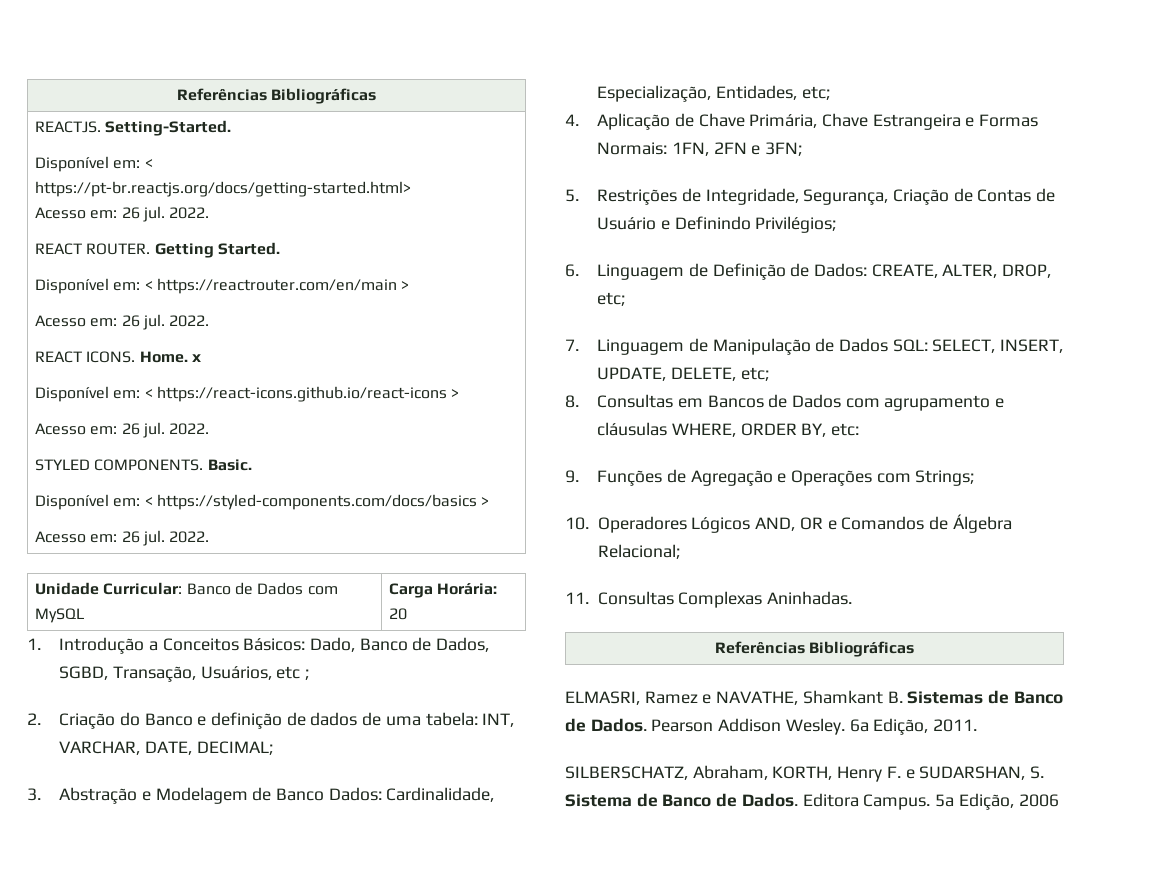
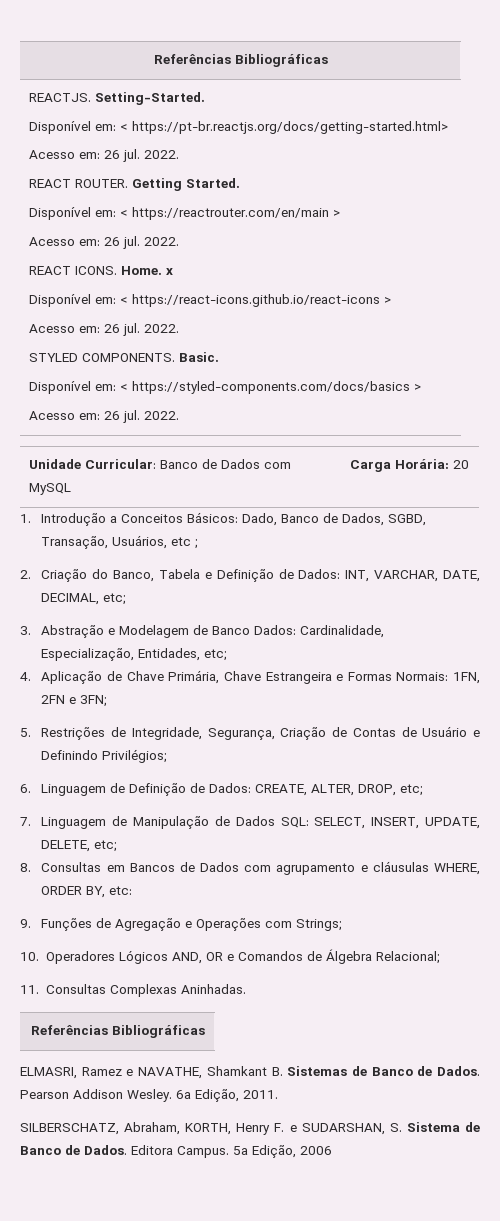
[144,712,478,729] Banco e definição de dados de uma tabela: -> [113,569,341,582] Banco, Tabela e Definição de Dados:
[196,741,273,755] DECIMAL; -> [41,593,127,605] DECIMAL, etc;

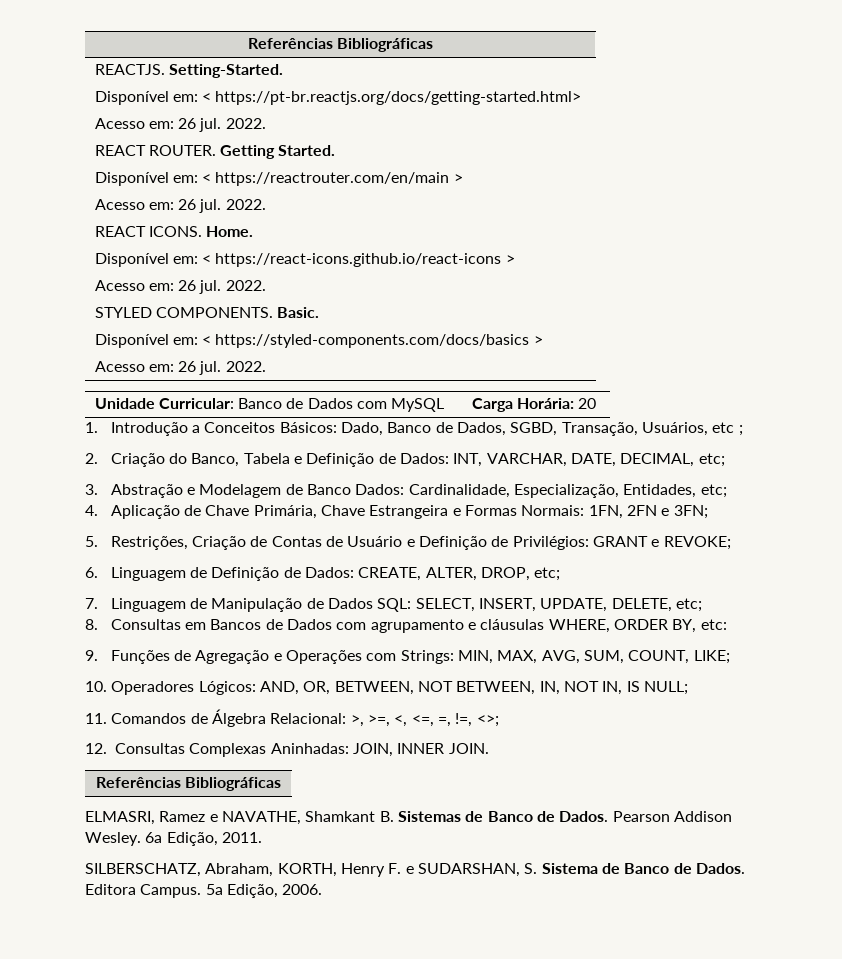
[166,268,174,275] x -> (254, 231) none
[41,727,275,740] Restrições de Integridade, Segurança, -> [110,536,188,550] Restrições,
[41,749,168,763] Definindo Privilégios; -> [419,536,731,550] Definição de Privilégios: GRANT e REVOKE;
[296,919,343,931] [20,949,440,964] [20,984,246,997] Strings; // 10. Operadores Lógicos AND, OR e Comandos de Álgebra Relacional; // 11. Consultas Complexas Aninhadas. -> [400,650,730,664] [85,681,688,695] [85,709,499,727] [85,743,489,757] Strings: MIN, MAX, AVG, SUM, COUNT, LIKE; // 10. Operadores Lógicos: AND, OR, BETWEEN, NOT BETWEEN, IN, NOT IN, IS NULL; // 11. Comandos de Álgebra Relacional: >, >=, <, <=, =, !=, <>; // 12. Consultas Complexas Aninhadas: JOIN, INNER JOIN.
[300,1146,332,1155] 2006 -> [282,884,323,895] 2006.

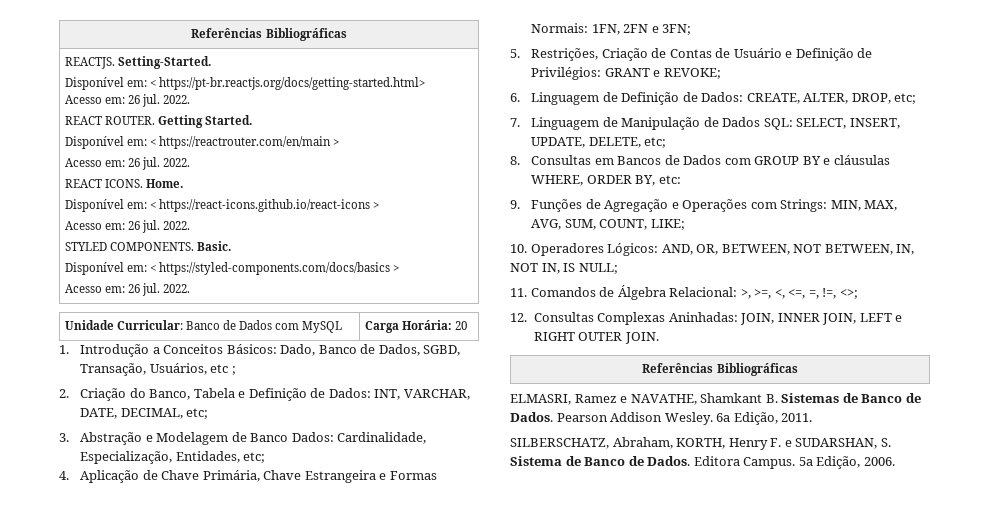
[370,619,464,633] agrupamento -> [754,156,821,165] GROUP BY
(445, 748) none -> [822,313,903,325] [533,332,623,341] JOIN, LEFT e RIGHT OUTER

